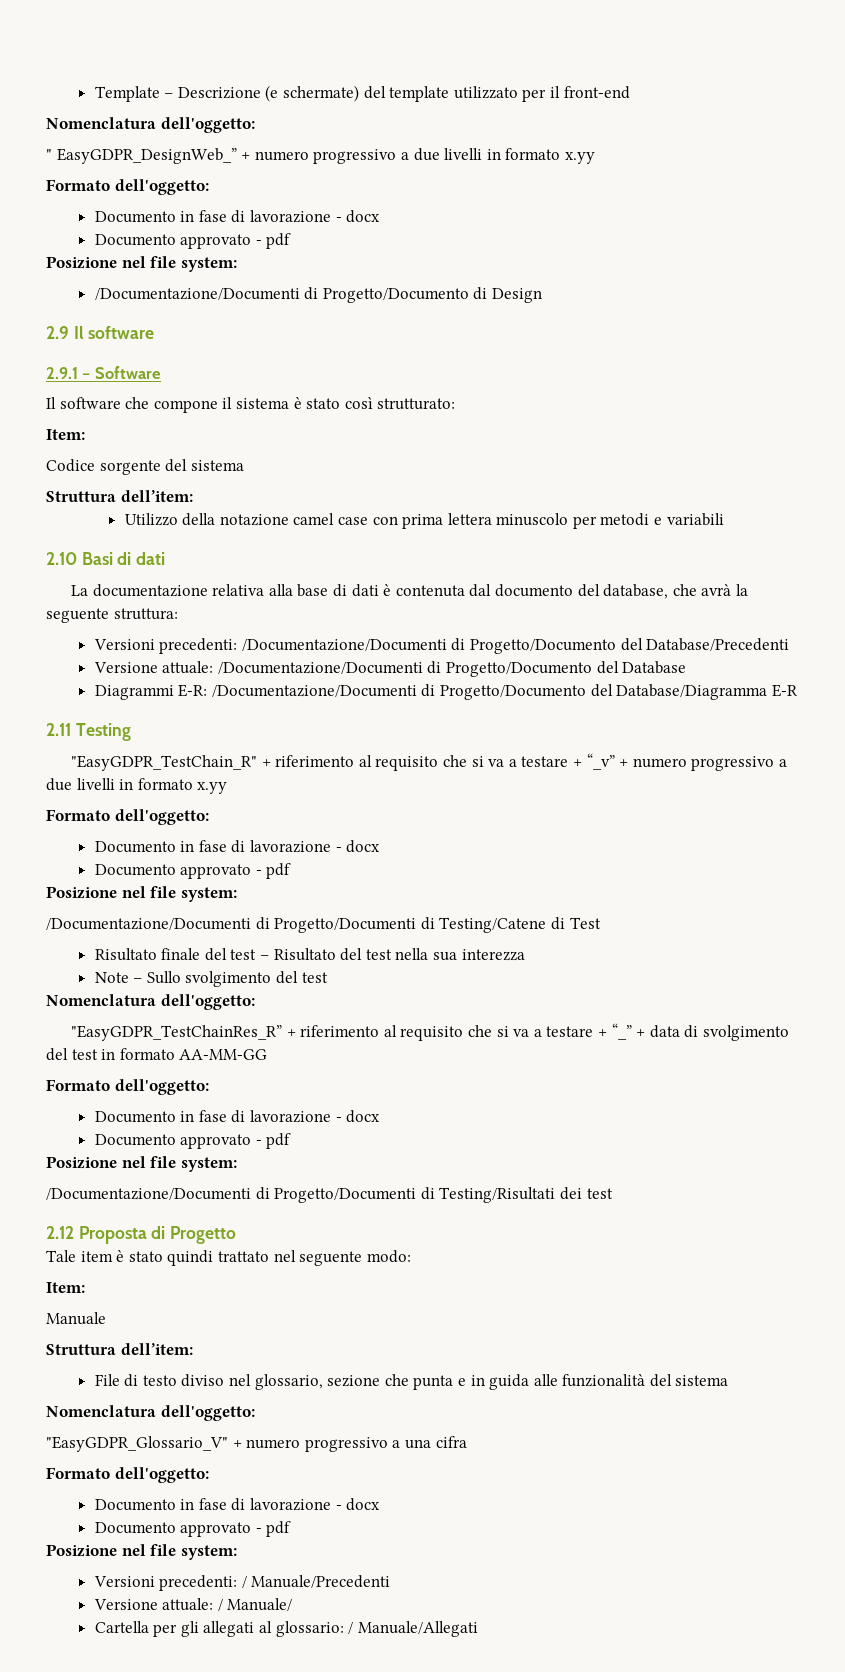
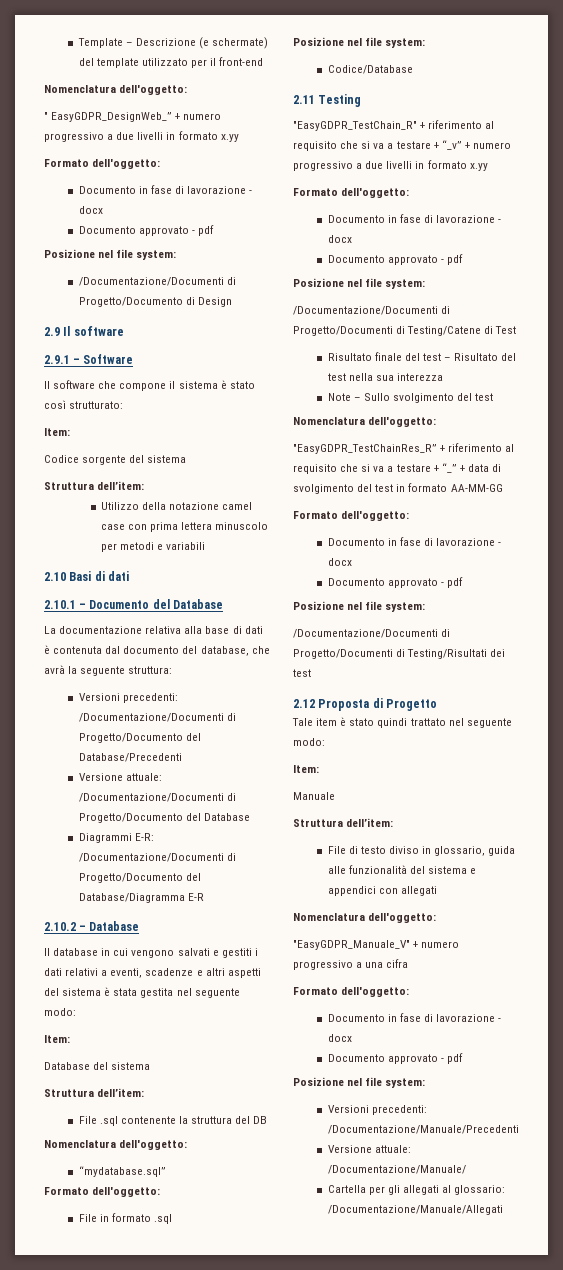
(166, 558) none -> [44,599,223,609] // 2.10.1 – Documento del Database
(798, 690) none -> [44,921,140,931] [44,948,258,958] [44,968,261,978] [44,987,240,998] [44,1008,76,1016] [44,1035,70,1043] [44,1062,151,1070] [44,1088,145,1097] [78,1116,268,1126] [44,1140,188,1150] [78,1166,166,1177] [44,1187,161,1197] [78,1213,173,1224] [293,37,426,48] [327,65,413,74] // 2.10.2 – Database // Il database in cui vengono salvati e gestiti i dati relativi a eventi, scadenze e altri aspetti del sistema è stata gestita nel seguente modo: // Item: // Database del sistema // Struttura dell’item: // File .sql contenente la struttura del DB // Nomenclatura dell'oggetto: // “mydatabase.sql” // Formato dell'oggetto: // File in formato .sql // Posizione nel file system: // Codice/Database
[228,1374,485,1390] nel glossario, sezione che punta e in -> [422,846,486,856] in glossario,
[46,1405,255,1421] [46,1436,228,1452] // Nomenclatura dell'oggetto: // "EasyGDPR_Glossario_V" -> [470,868,477,874] [327,886,437,896] [293,913,437,923] [293,940,410,950] e appendici con allegati // Nomenclatura dell'oggetto: // "EasyGDPR_Manuale_V"
[241,1575,391,1588] [93,1598,293,1611] / Manuale/Precedenti // Versione attuale: / Manuale/ -> [327,1125,519,1134] [327,1145,411,1153] [327,1165,466,1174] /Documentazione/Manuale/Precedenti // Versione attuale: /Documentazione/Manuale/
[348,1621,478,1637] / Manuale/Allegati -> [327,1205,503,1215] /Documentazione/Manuale/Allegati

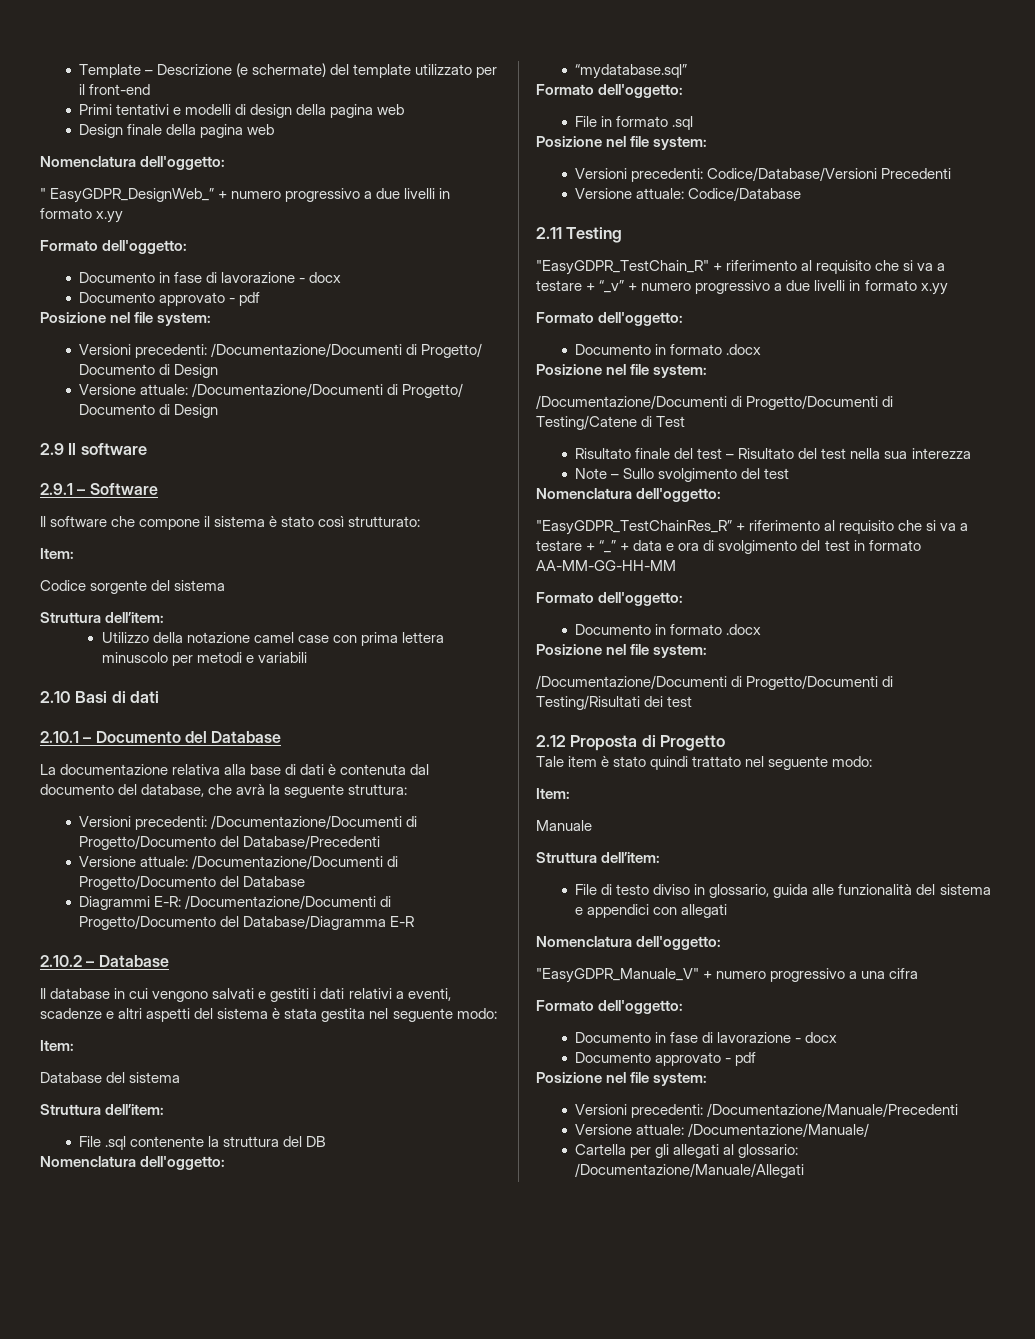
(264, 61) none -> [79,104,405,118] [79,124,275,138] // Primi tentativi e modelli di design della pagina web // Design finale della pagina web
[78,277,236,286] [78,297,183,307] /Documentazione/Documenti di Progetto/Documento -> [79,343,483,358] [79,364,219,378] [79,383,464,398] [79,404,156,415] Versioni precedenti: /Documentazione/Documenti di Progetto/ Documento di Design // Versione attuale: /Documentazione/Documenti di Progetto/ Documento
(426, 43) none -> [575,167,952,182] [575,188,685,199] Versioni precedenti: Codice/Database/Versioni Precedenti // Versione attuale:
[399,214,502,223] [327,235,352,243] [327,254,464,265] fase di lavorazione - docx // Documento approvato - pdf -> [670,344,762,355] formato .docx
(489, 468) none -> [666,543,700,551] e ora
[450,484,503,492] [293,511,410,521] [327,537,502,546] [327,558,352,566] [327,577,464,588] AA-MM-GG // Formato dell'oggetto: // Documento in fase di lavorazione - docx // Documento approvato - pdf -> [536,560,676,571] [536,592,684,606] [575,624,762,635] AA-MM-GG-HH-MM // Formato dell'oggetto: // Documento in formato .docx

